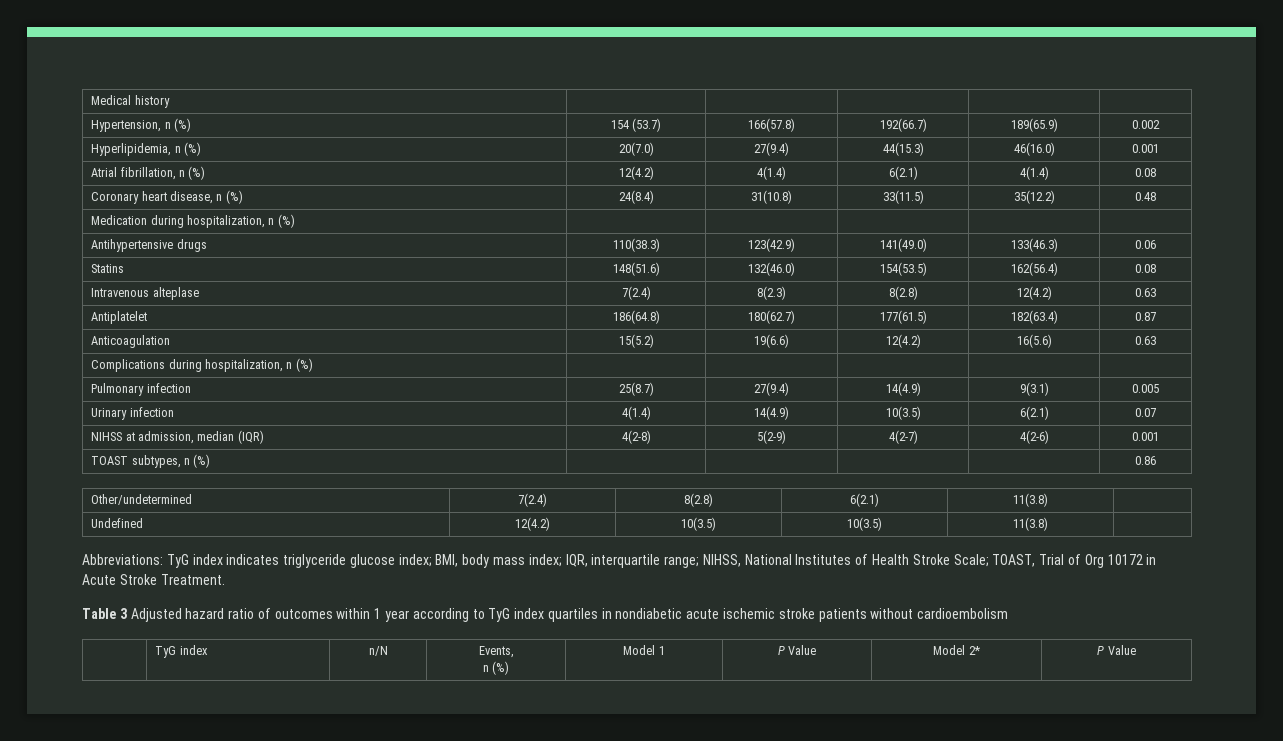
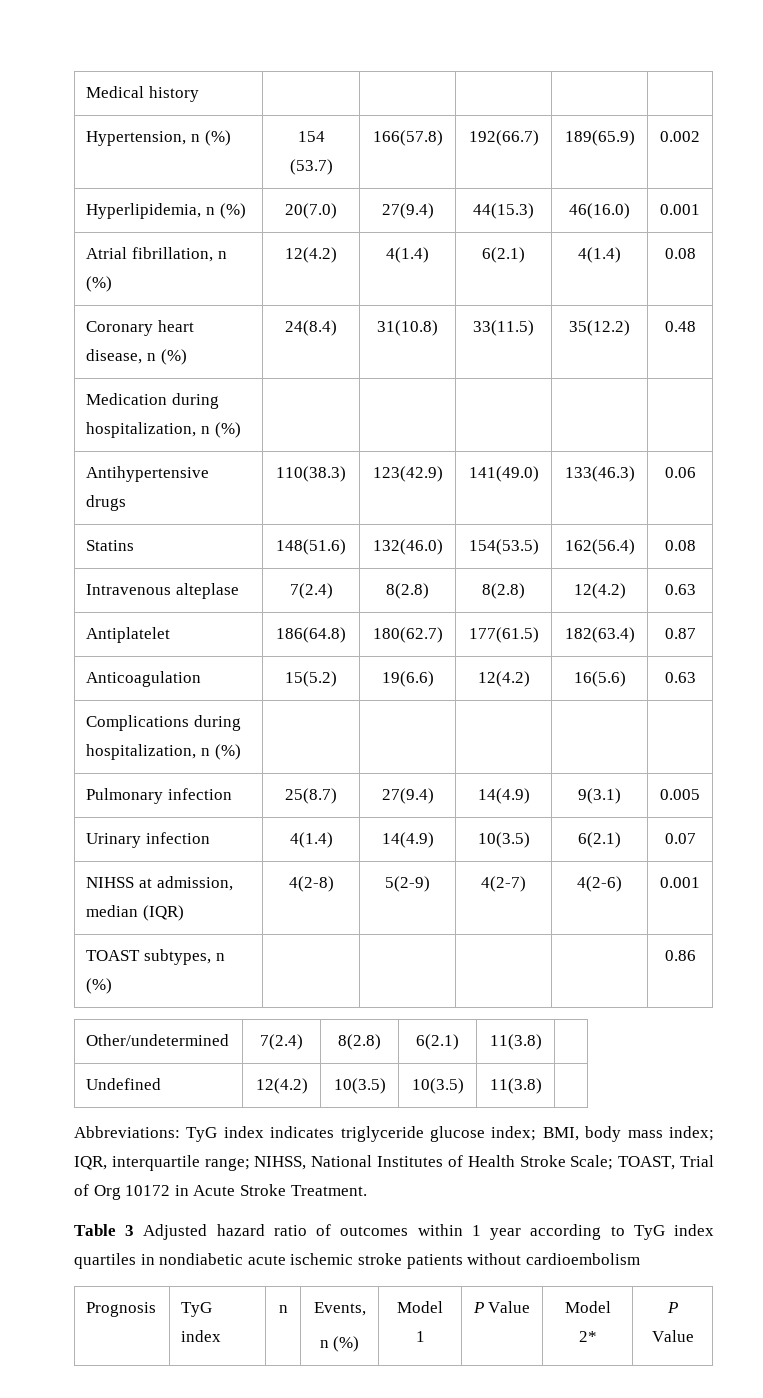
[757,286,786,300] 8(2.3) -> [386,583,429,599] 8(2.8)
(1009, 613) none -> [86,1302,157,1317] Prognosis
[368,646,388,656] n/N -> [278,1305,288,1313] n

